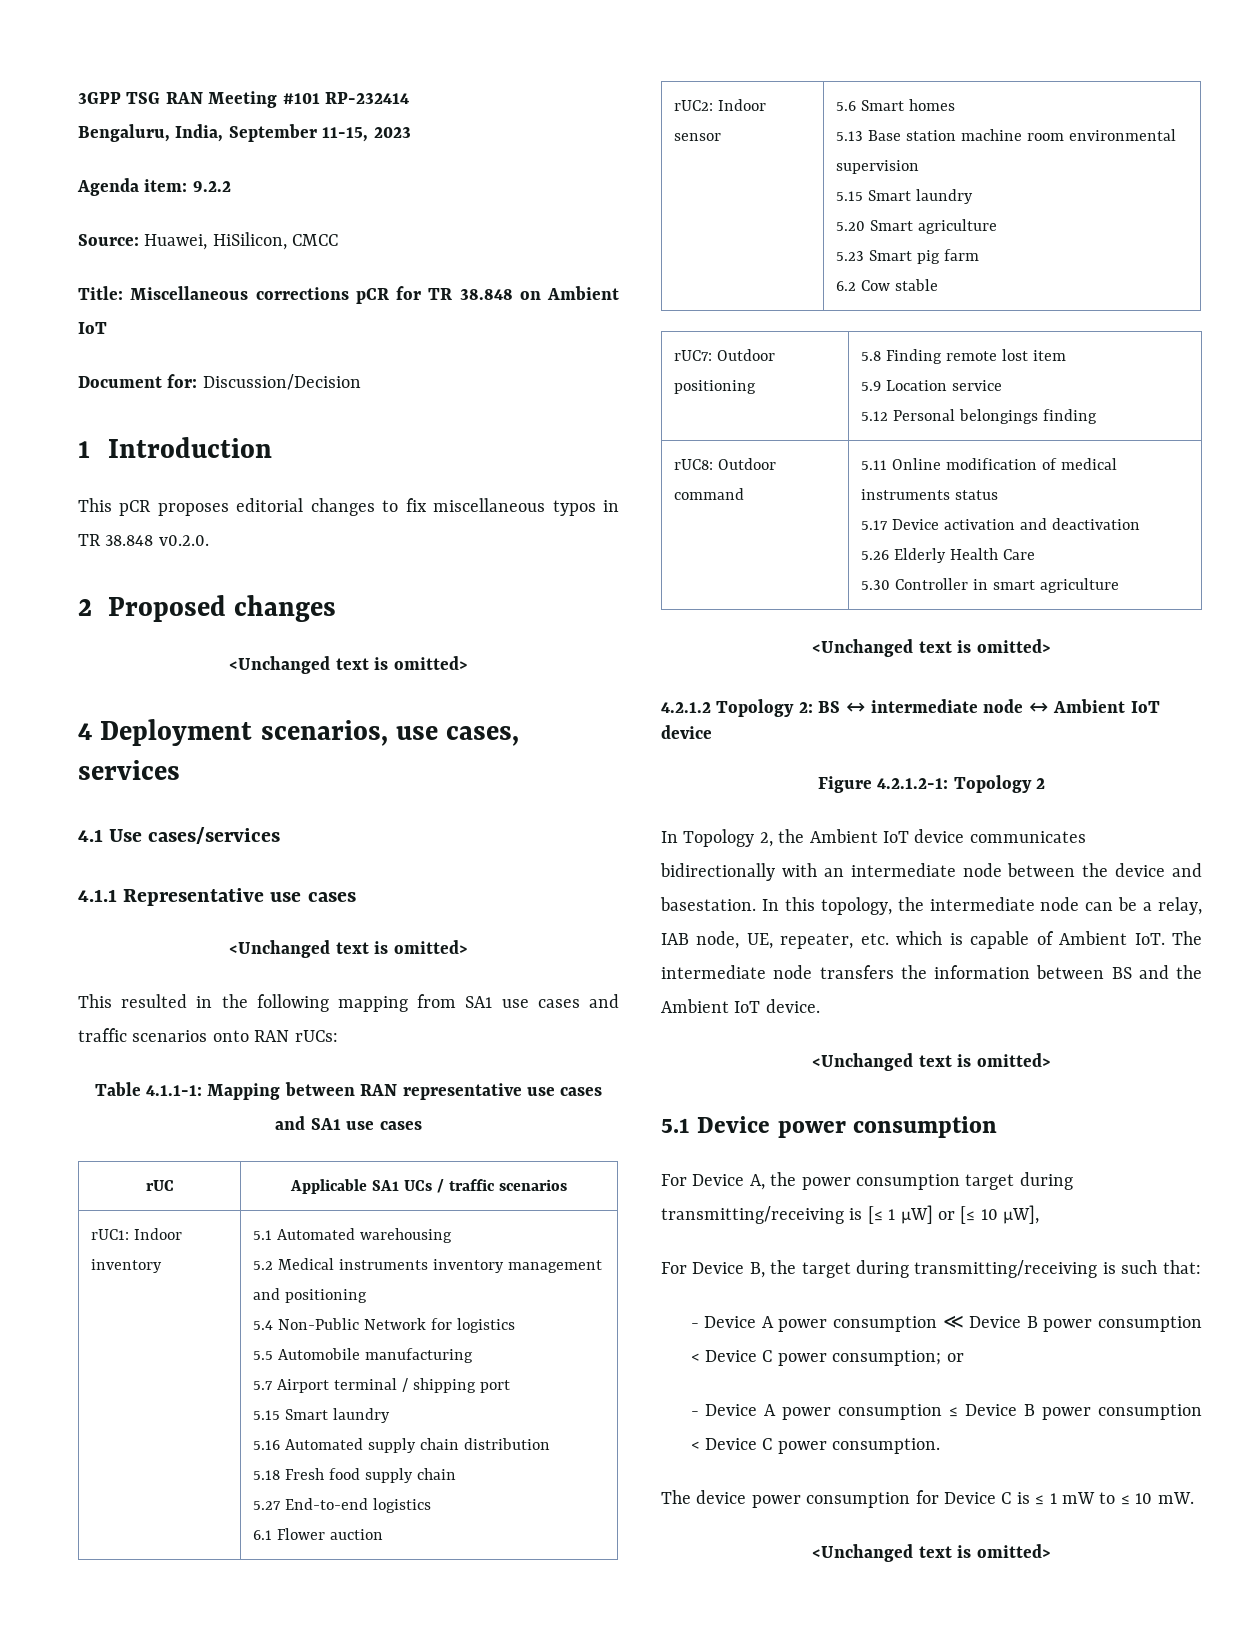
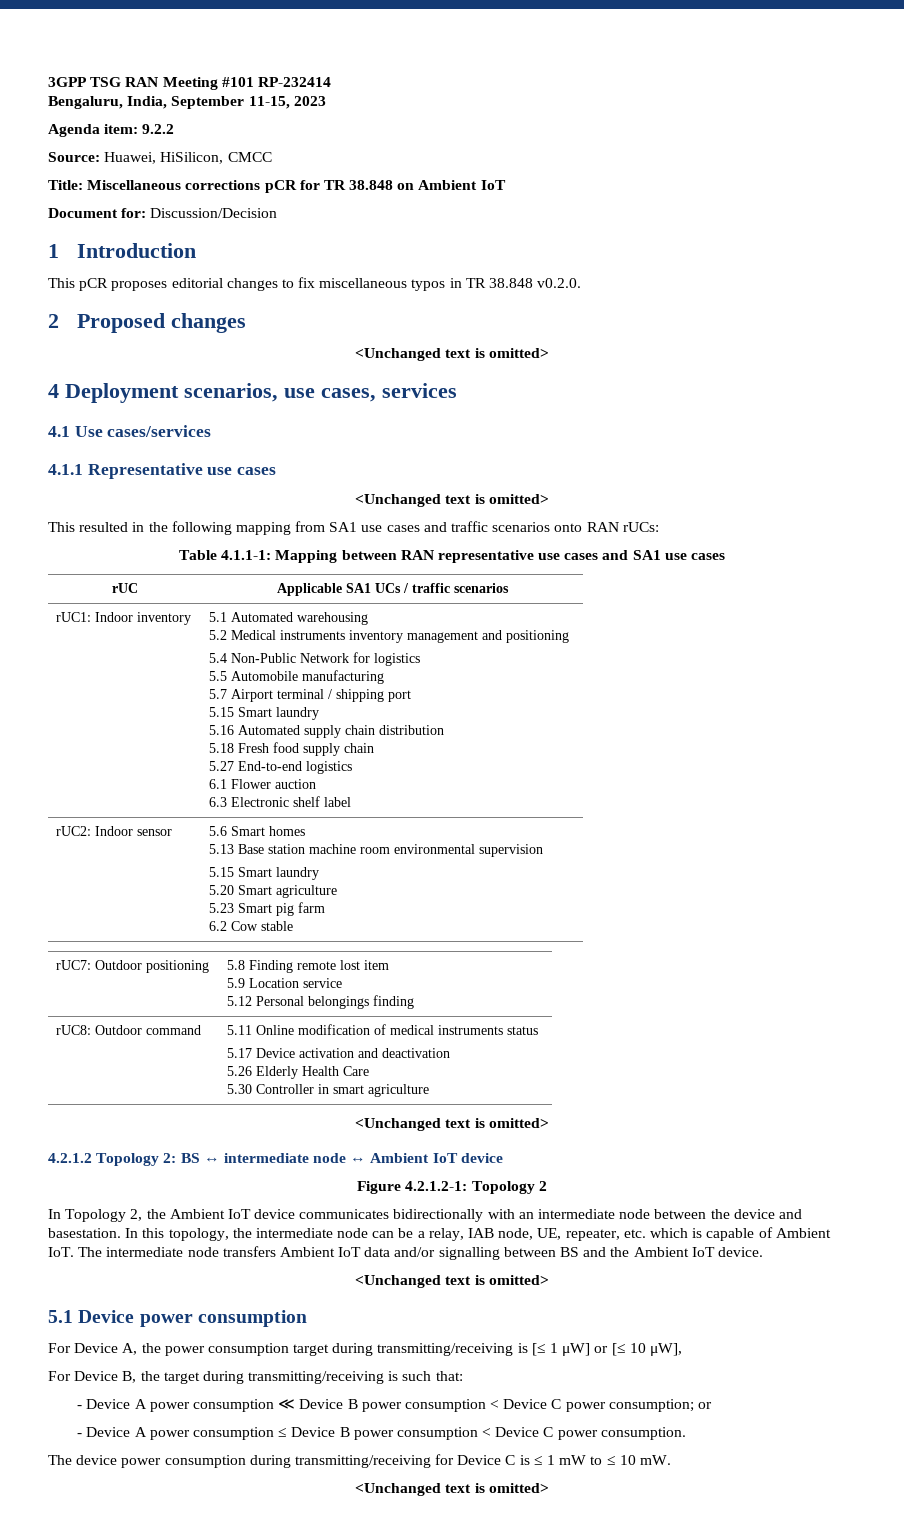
(384, 1534) none -> [208,796,351,807] // 6.3 Electronic shelf label
[900,965,1030,979] the information -> [279,1247,500,1260] Ambient IoT data and/or signalling
(911, 1500) none -> [249,1455,431,1468] during transmitting/receiving

